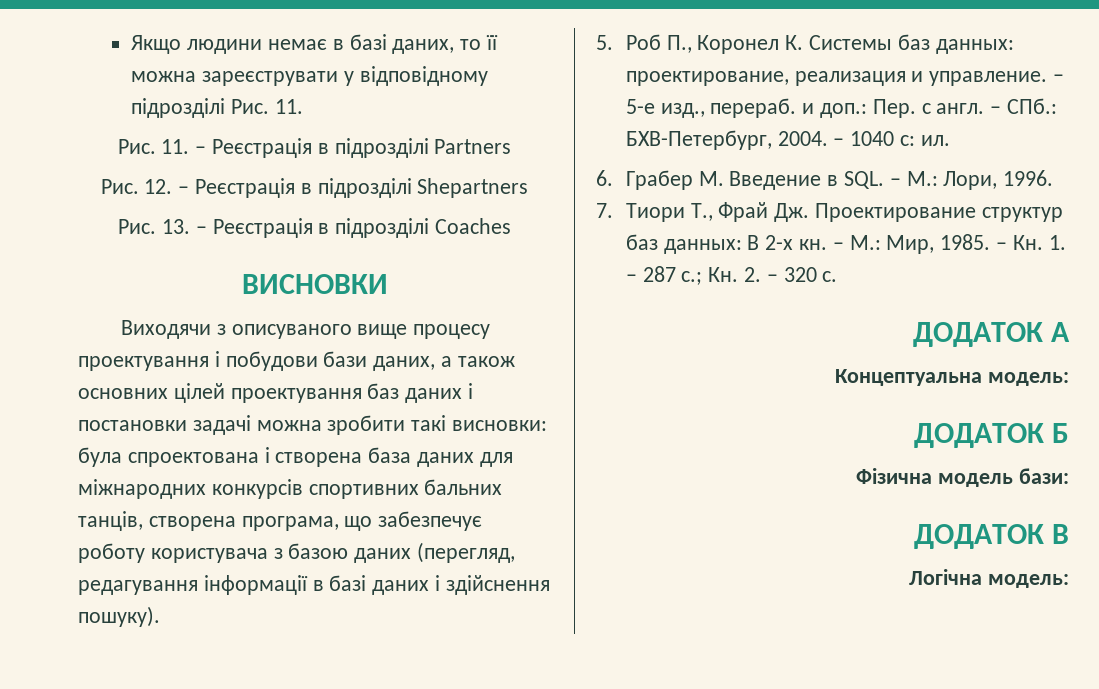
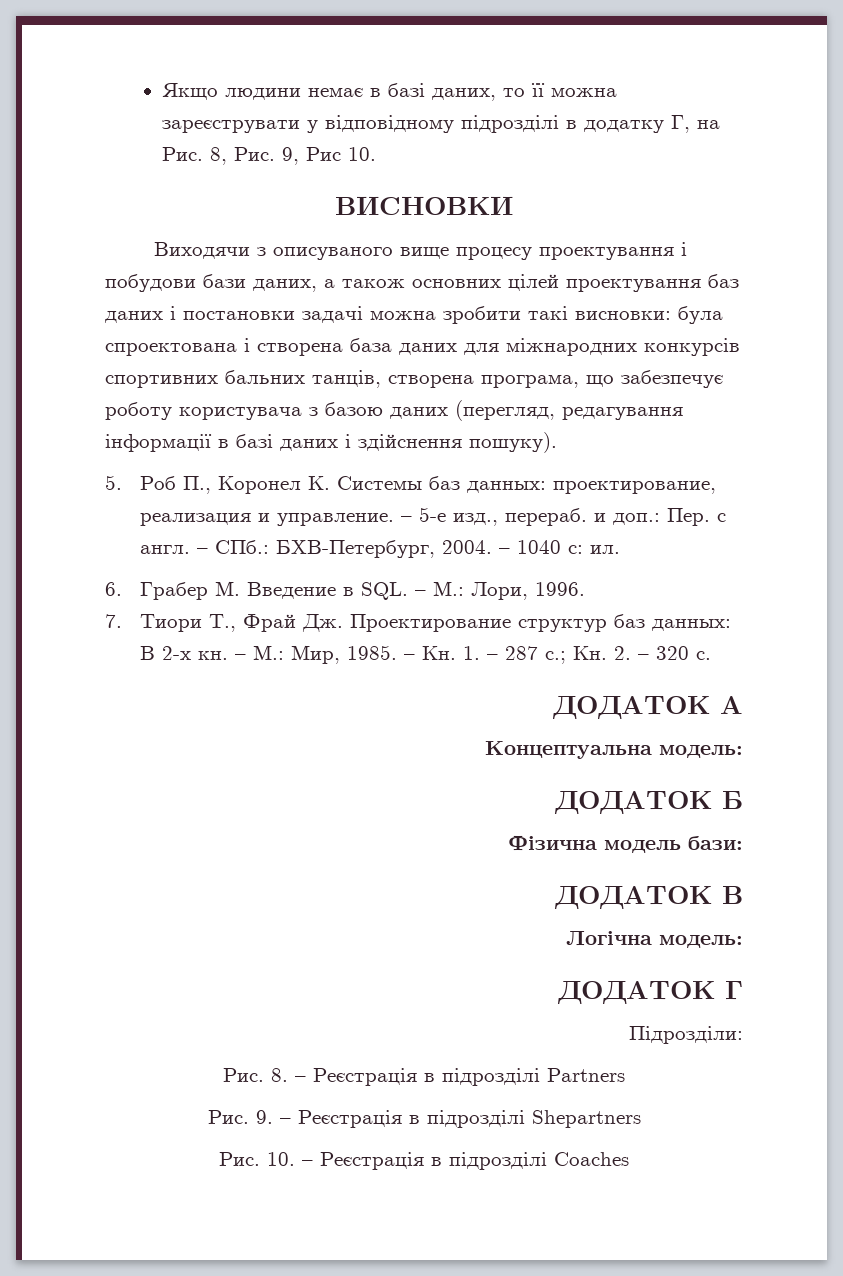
[231,99,304,114] [117,138,512,158] [100,178,529,198] [118,218,511,238] Рис. 11. // Рис. 11. – Реєстрація в підрозділі Partners // Рис. 12. – Реєстрація в підрозділі Shepartners // Рис. 13. – Реєстрація в підрозділі Coaches -> [566,115,721,133] [162,147,377,165] в додатку Г, на Рис. 8, Рис. 9, Рис 10.
(1069, 581) none -> [557,981,743,1004] [629,1026,743,1044] [223,1068,625,1086] [207,1110,641,1128] [219,1152,629,1170] // ДОДАТОК Г // Підрозділи: // Рис. 8. – Реєстрація в підрозділі Partners // Рис. 9. – Реєстрація в підрозділі Shepartners // Рис. 10. – Реєстрація в підрозділі Coaches

